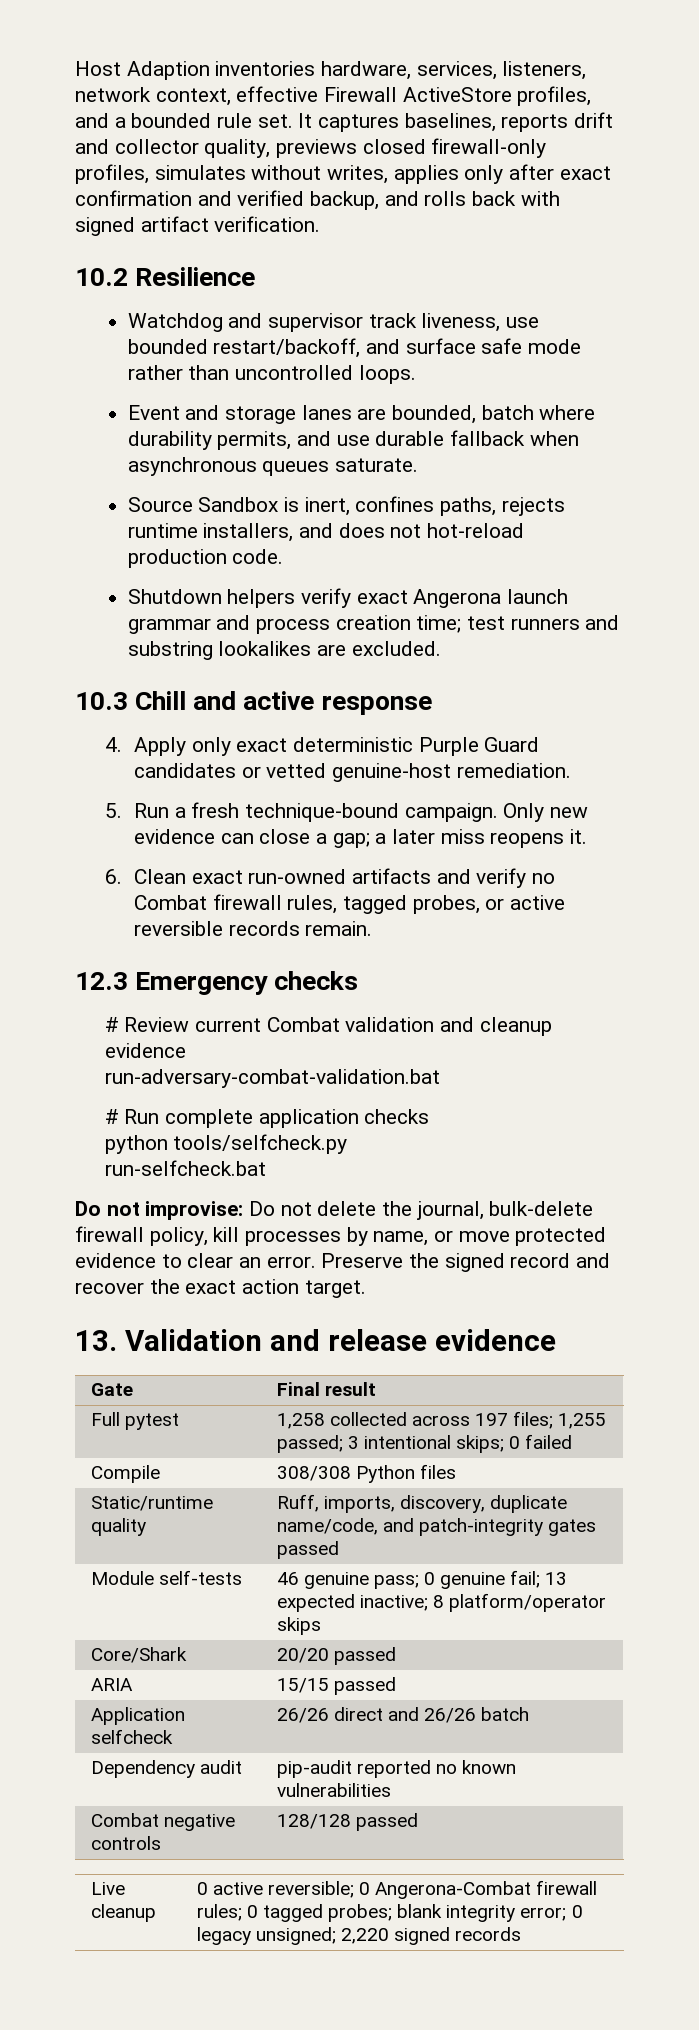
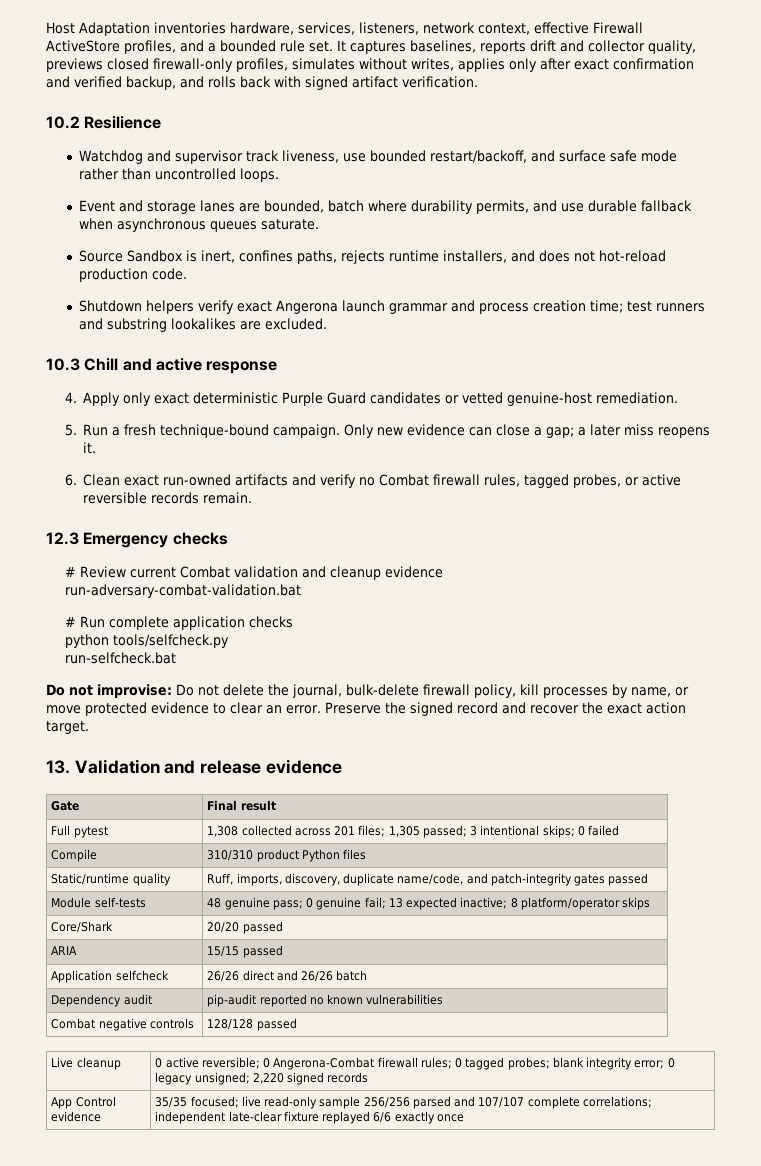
[126,61,210,80] Adaption -> [79,22,150,36] Adaptation
[276,1413,325,1429] 1,258 -> [207,826,239,837] 1,308
[474,1411,607,1429] 197 files; 1,255 -> [334,825,420,837] 201 files; 1,305
[276,1466,351,1481] 308/308 -> [207,849,299,862] 310/310 product
[276,1572,299,1585] 46 -> [207,898,222,908] 48
(522, 1934) none -> [51,1096,116,1109] [51,1111,102,1122] [155,1096,652,1109] [155,1111,464,1124] // App Control evidence | 35/35 focused; live read-only sample 256/256 parsed and 107/107 complete correlations; independent late-clear fixture replayed 6/6 exactly once

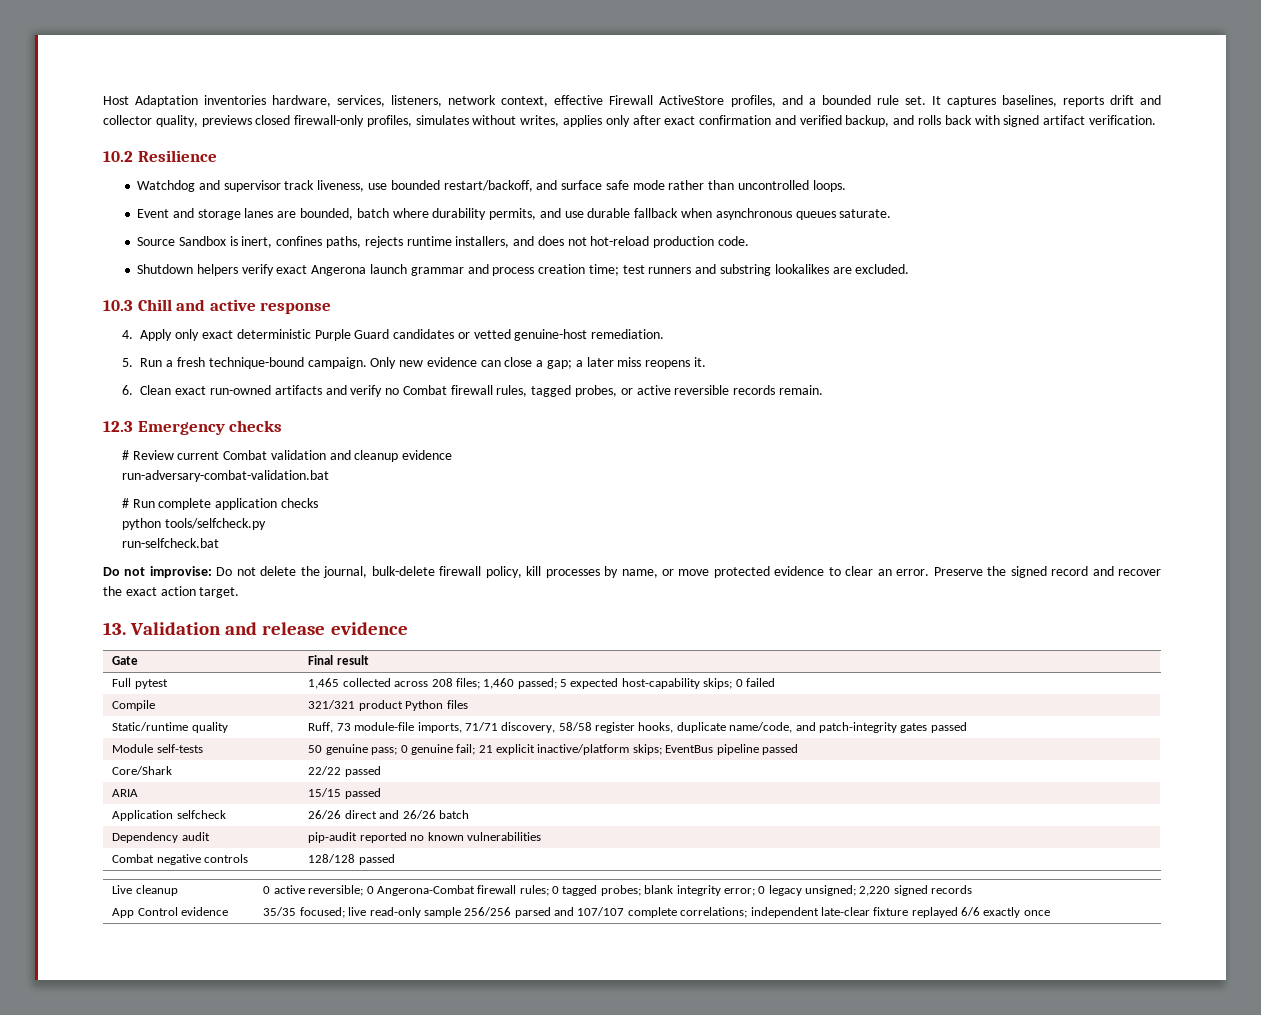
[207,826,239,837] 1,308 -> [308,678,340,689] 1,465
[334,825,540,838] 201 files; 1,305 passed; 3 intentional -> [431,678,700,689] 208 files; 1,460 passed; 5 expected host-capability
[207,850,254,861] 310/310 -> [308,700,356,709] 321/321
[236,873,340,886] imports, discovery, -> [336,722,674,733] 73 module-file imports, 71/71 discovery, 58/58 register hooks,
[207,898,222,908] 48 -> [308,745,323,753] 50
[388,897,651,910] 13 expected inactive; 8 platform/operator skips -> [478,744,798,755] 21 explicit inactive/platform skips; EventBus pipeline passed
[207,922,240,933] 20/20 -> [308,766,342,775] 22/22

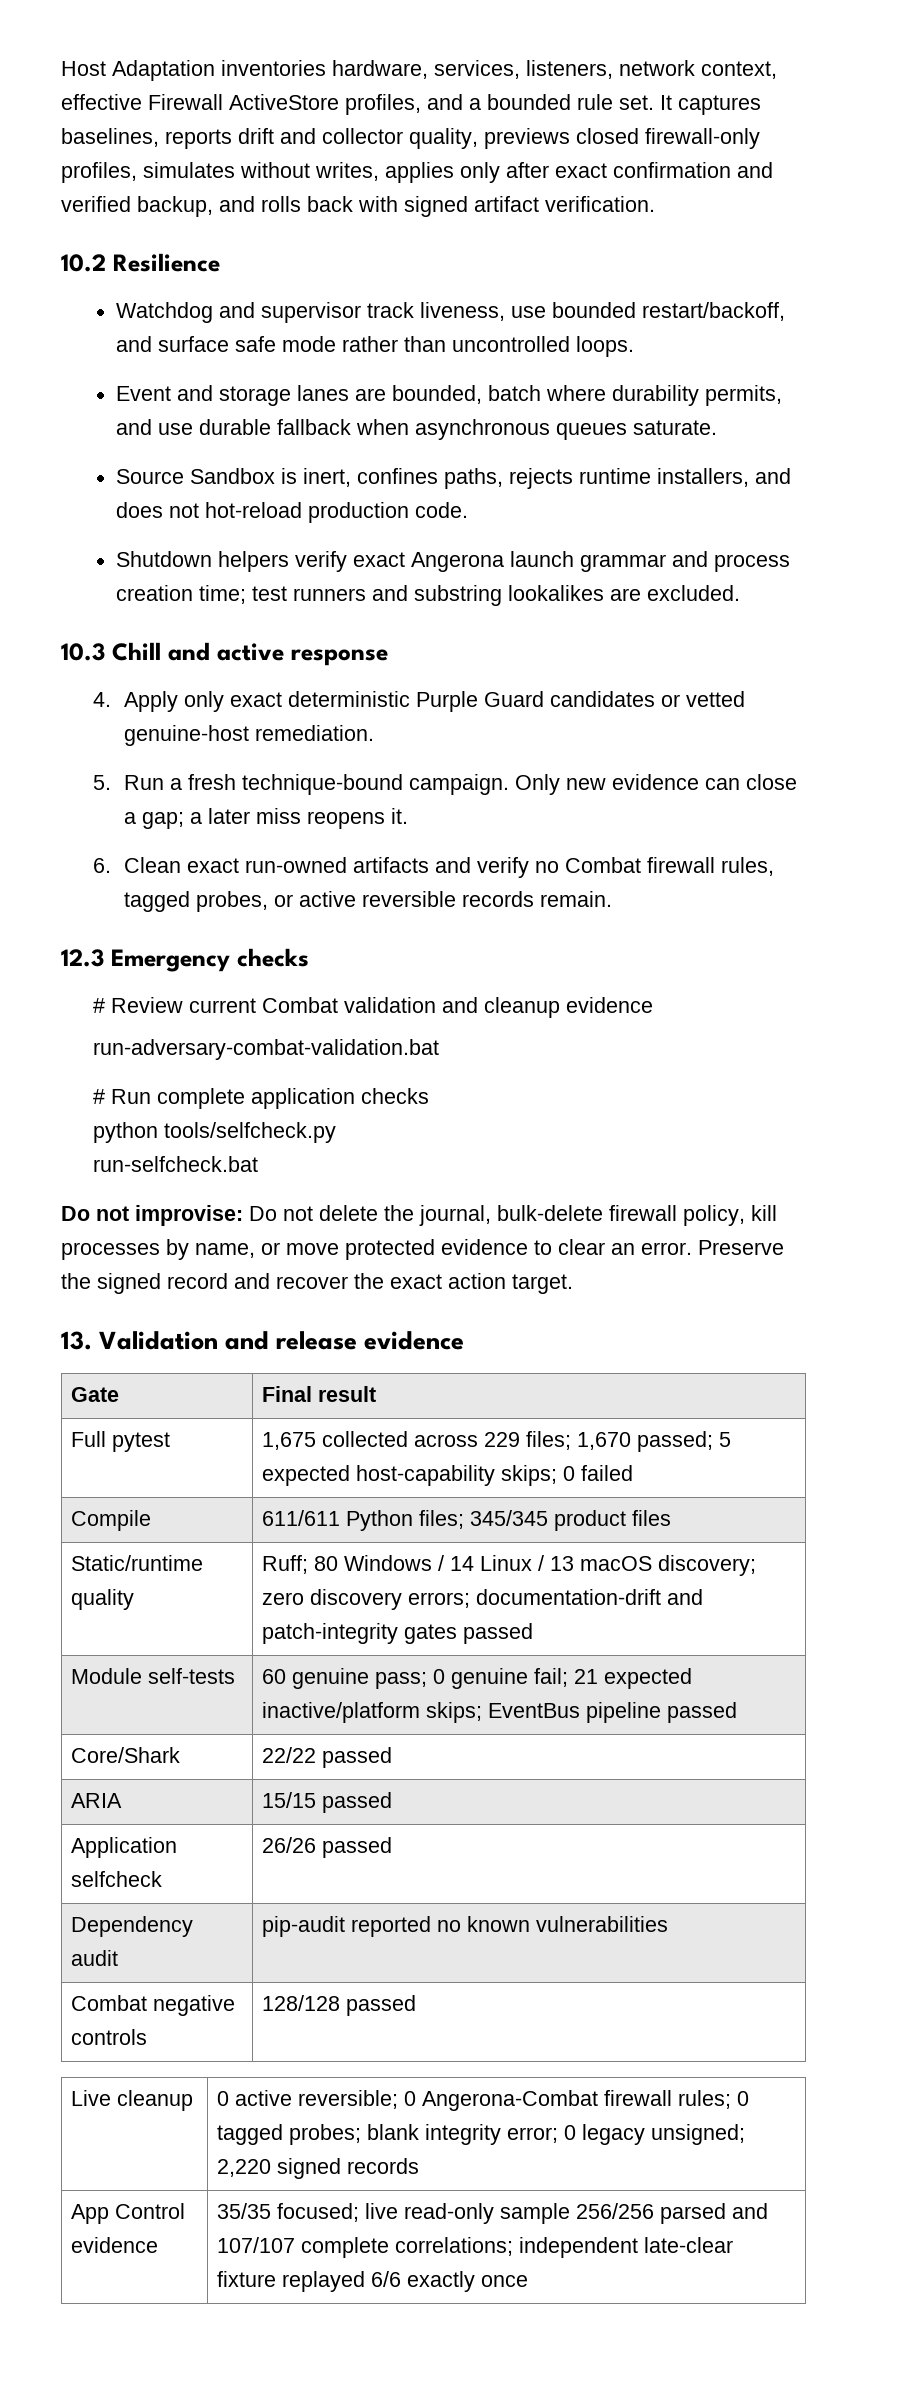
[308,678,340,689] 1,465 -> [262,1432,317,1450] 1,675
[431,678,515,689] 208 files; 1,460 -> [484,1431,632,1450] 229 files; 1,670
[308,700,468,711] [112,722,228,733] [308,722,793,733] 321/321 product Python files // Static/runtime quality | Ruff, 73 module-file imports, 71/71 discovery, 58/58 register hooks, duplicate name/code, -> [262,1510,672,1531] [71,1555,204,1571] [71,1589,135,1610] [262,1555,757,1576] [262,1589,662,1610] 611/611 Python files; 345/345 product files // Static/runtime quality | Ruff; 80 Windows / 14 Linux / 13 macOS discovery; zero discovery errors; documentation-drift
[308,745,323,753] 50 -> [262,1669,287,1684] 60
[496,744,536,755] explicit -> [604,1668,693,1689] expected
[344,810,469,819] direct and 26/26 batch -> [322,1837,393,1858] passed

